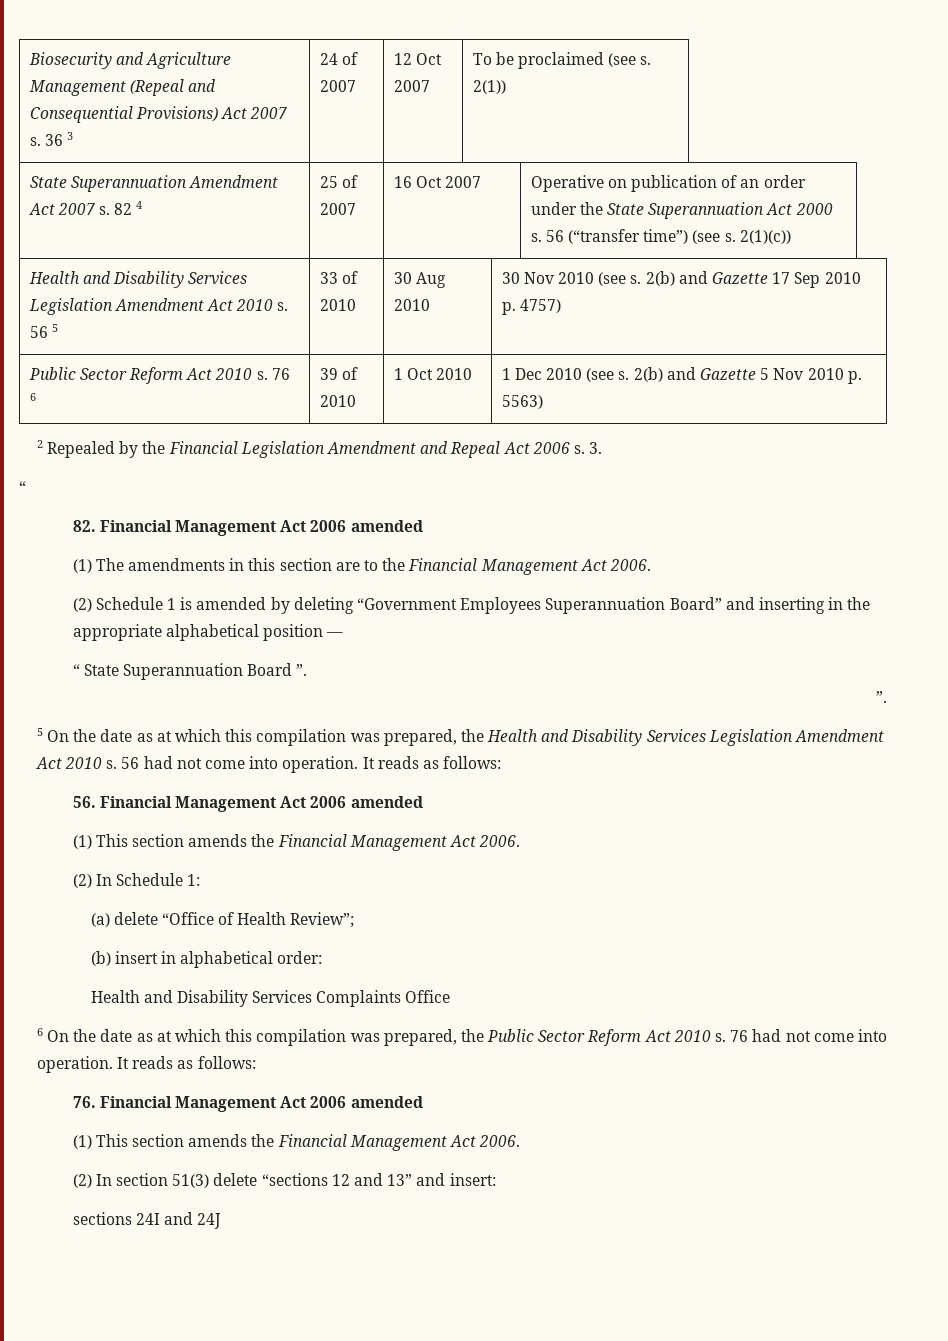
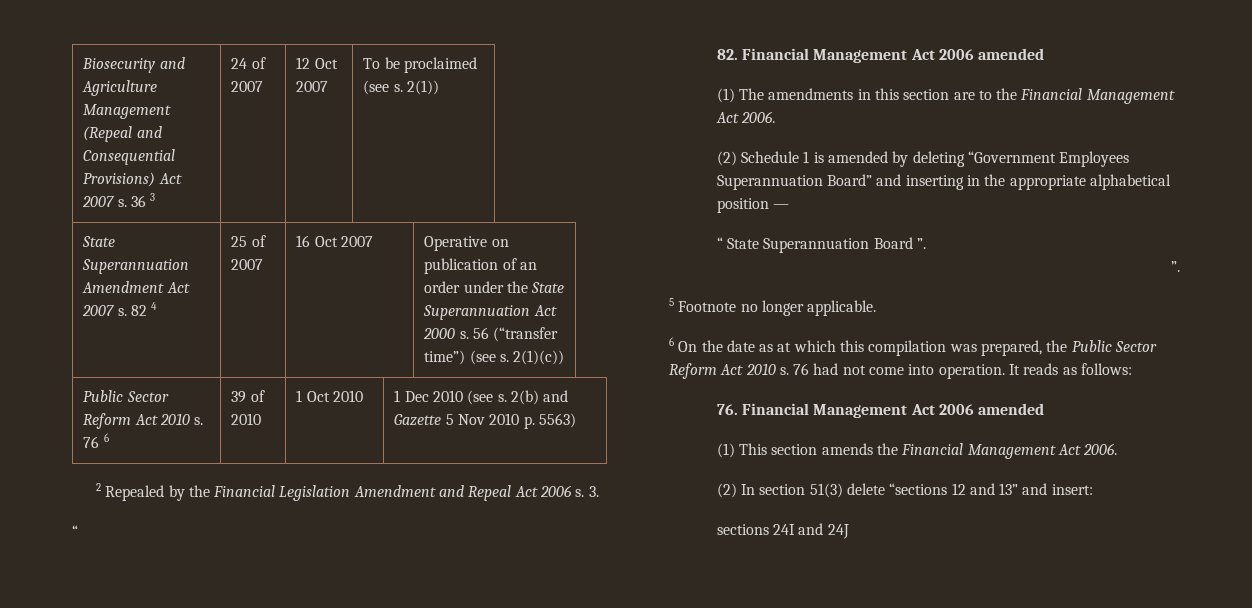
[28,271,248,288] [28,298,289,315] [29,324,58,338] [319,271,358,284] [319,299,356,311] [393,272,446,288] [393,299,430,311] [501,271,861,288] [501,299,561,315] // Health and Disability Services Legislation Amendment Act 2010 s. 56 5 | 33 of 2010 | 30 Aug 2010 | 30 Nov 2010 (see s. 2(b) and Gazette 17 Sep 2010 p. 4757) -> (565, 357) none
[47,729,885,746] [35,756,502,773] [72,796,423,812] [72,834,521,851] [72,873,201,888] [90,912,355,928] [90,951,323,968] [90,990,451,1007] On the date as at which this compilation was prepared, the Health and Disability Services Legislation Amendment Act 2010 s. 56 had not come into operation. It reads as follows: // 56. Financial Management Act 2006 amended // (1) This section amends the Financial Management Act 2006. // (2) In Schedule 1: // (a) delete “Office of Health Review”; // (b) insert in alphabetical order: // Health and Disability Services Complaints Office -> [678,300,877,316] Footnote no longer applicable.

